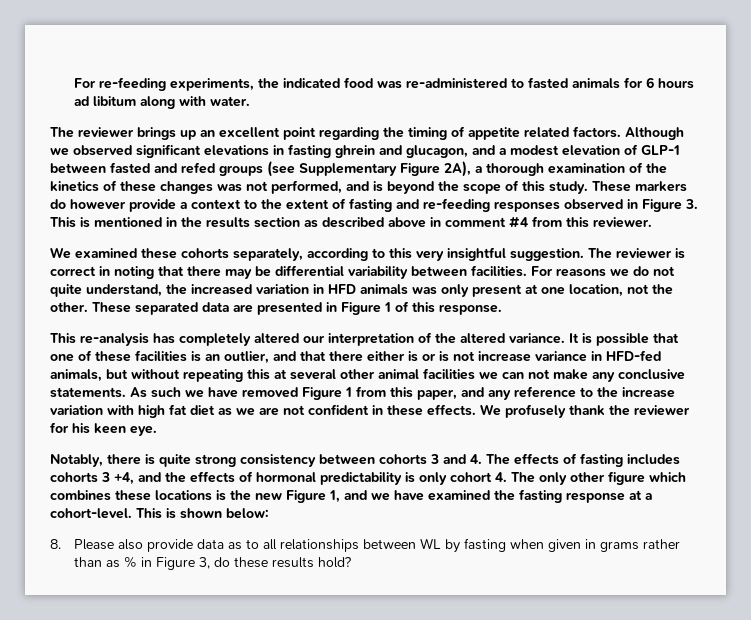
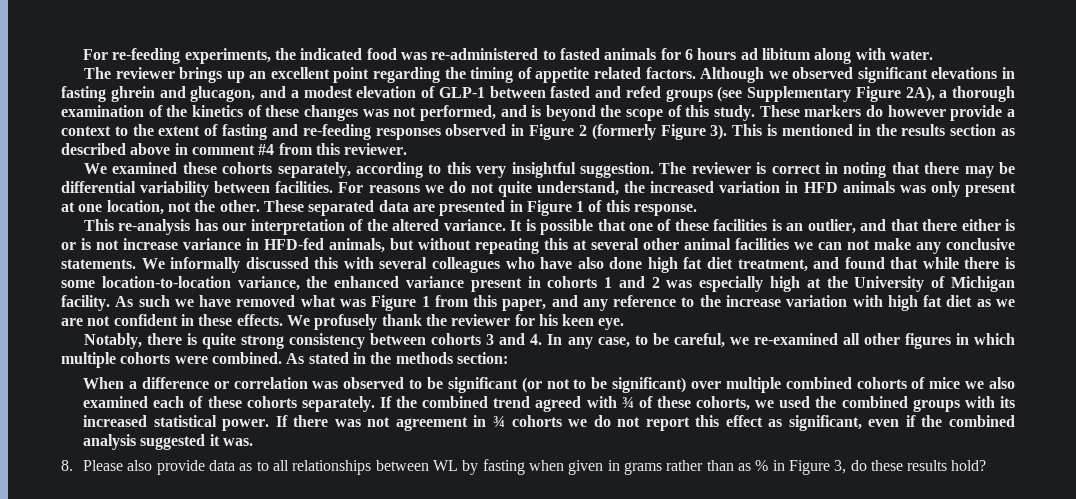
[685,199,698,209] 3. -> [578,124,728,140] 2 (formerly Figure 3).
[179,333,299,346] completely altered -> (218, 225) none
(126, 392) none -> [141,257,1015,273] [61,276,1015,292] [61,295,110,311] We informally discussed this with several colleagues who have also done high fat diet treatment, and found that while there is some location-to-location variance, the enhanced variance present in cohorts 1 and 2 was especially high at the University of Michigan facility.
(298, 392) none -> [300,295,366,307] what was
[486,453,680,467] [50,471,686,485] [50,489,652,503] [50,508,269,519] The effects of fasting includes cohorts 3 +4, and the effects of hormonal predictability is only cohort 4. The only other figure which combines these locations is the new Figure 1, and we have examined the fasting response at a cohort-level. This is shown below: -> [547,333,1016,349] [61,352,508,368] [83,377,1015,393] [83,396,1015,412] [83,415,1015,431] [83,434,254,450] In any case, to be careful, we re-examined all other figures in which multiple cohorts were combined. As stated in the methods section: // When a difference or correlation was observed to be significant (or not to be significant) over multiple combined cohorts of mice we also examined each of these cohorts separately. If the combined trend agreed with ¾ of these cohorts, we used the combined groups with its increased statistical power. If there was not agreement in ¾ cohorts we do not report this effect as significant, even if the combined analysis suggested it was.

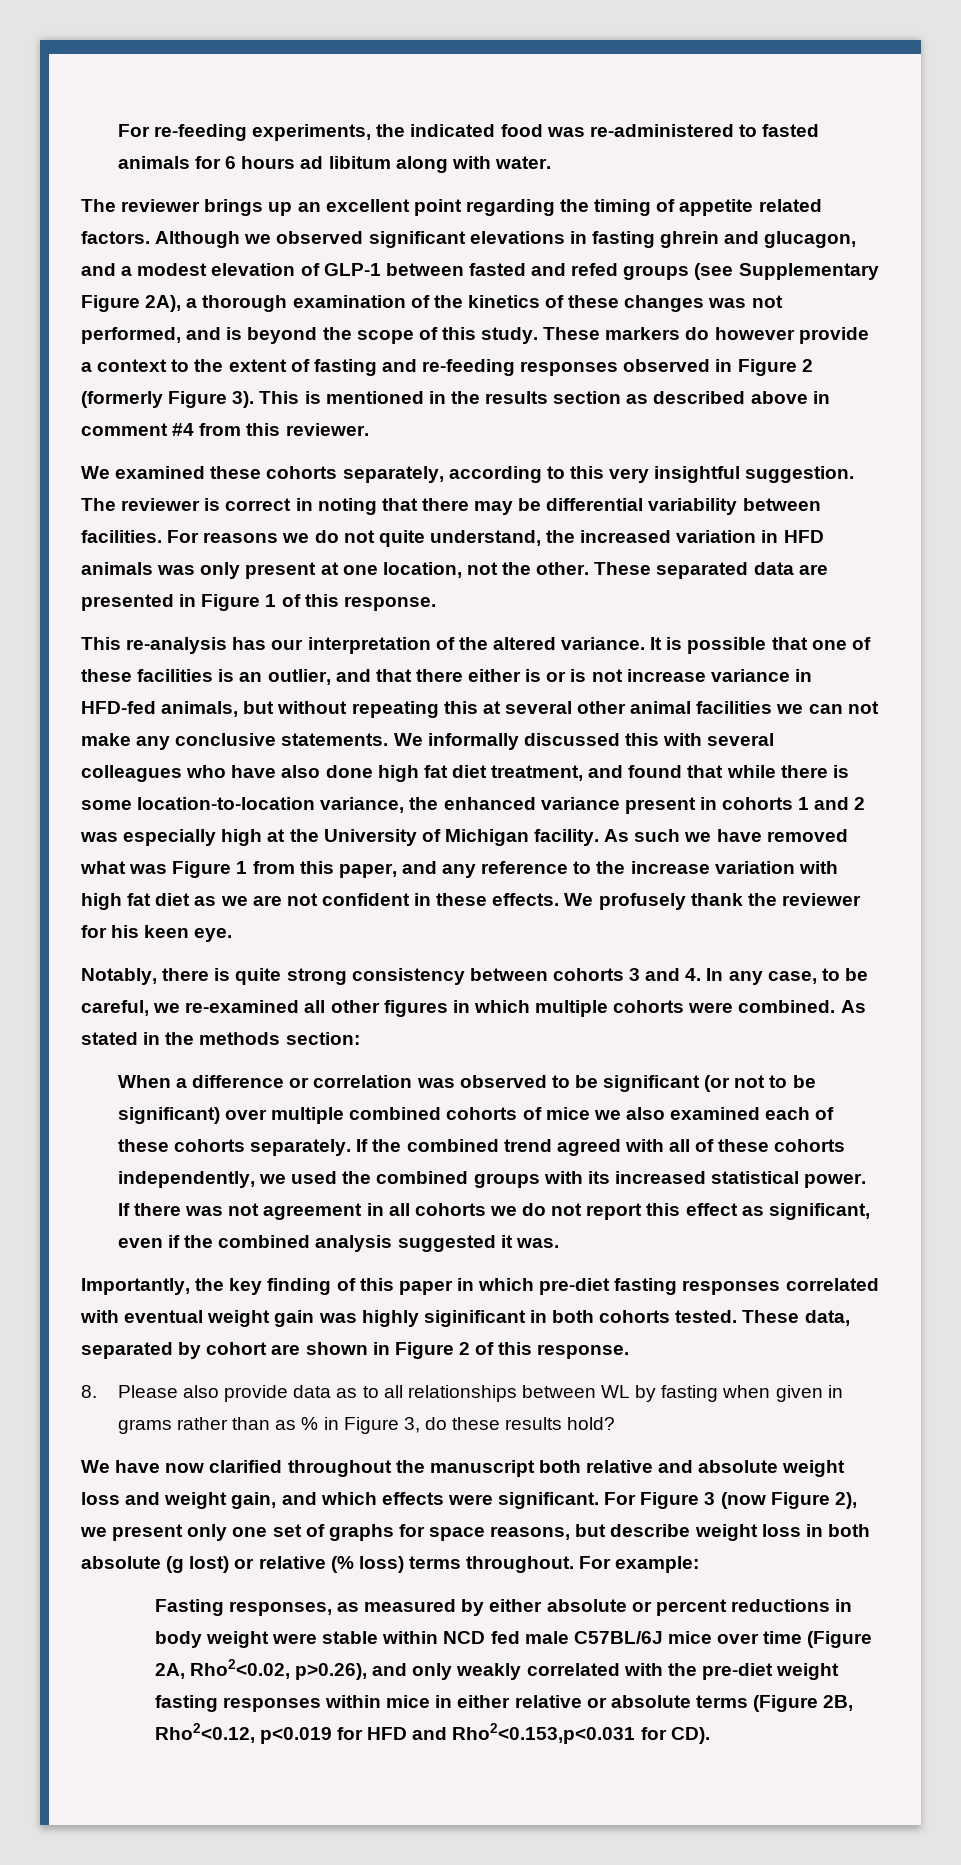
[621,396,751,411] ¾ of these cohorts, -> [669,1139,846,1152] [117,1171,255,1188] all of these cohorts independently,
[492,416,505,427] ¾ -> [388,1203,410,1216] all
(254, 442) none -> [81,1278,879,1295] [80,1310,850,1327] [81,1342,630,1359] // Importantly, the key finding of this paper in which pre-diet fasting responses correlated with eventual weight gain was highly siginificant in both cohorts tested. These data, separated by cohort are shown in Figure 2 of this response.
(987, 465) none -> [81,1460,846,1477] [81,1492,857,1509] [80,1524,870,1541] [81,1556,700,1573] [154,1599,853,1616] [154,1631,873,1648] [154,1659,840,1680] [154,1695,854,1712] [154,1723,710,1744] // We have now clarified throughout the manuscript both relative and absolute weight loss and weight gain, and which effects were significant. For Figure 3 (now Figure 2), we present only one set of graphs for space reasons, but describe weight loss in both absolute (g lost) or relative (% loss) terms throughout. For example: // Fasting responses, as measured by either absolute or percent reductions in body weight were stable within NCD fed male C57BL/6J mice over time (Figure 2A, Rho2<0.02, p>0.26), and only weakly correlated with the pre-diet weight fasting responses within mice in either relative or absolute terms (Figure 2B, Rho2<0.12, p<0.019 for HFD and Rho2<0.153,p<0.031 for CD).

